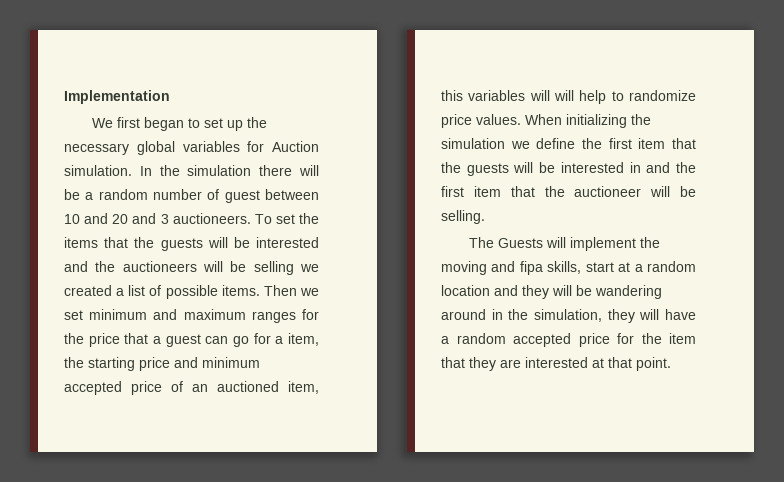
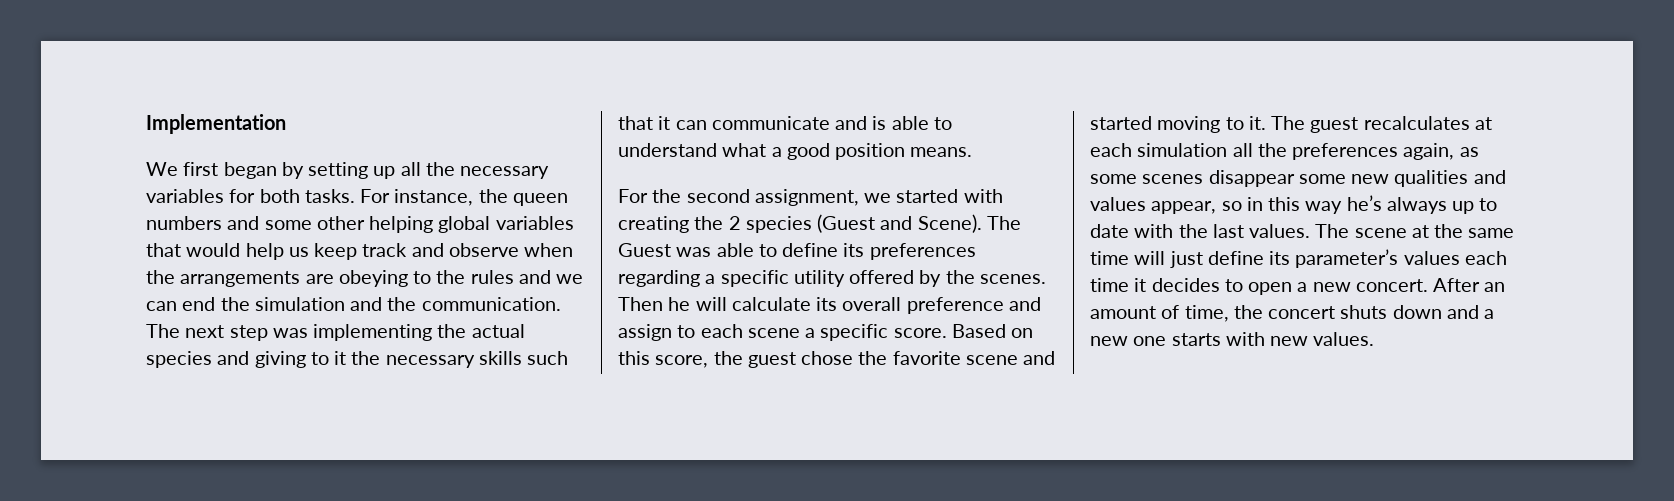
[187,117,267,131] [64,141,319,155] [64,165,319,176] [64,189,319,203] [64,213,319,224] [64,237,319,251] [64,261,320,275] [64,285,319,299] [64,309,319,323] [64,333,319,347] [64,357,260,371] [64,381,319,395] [441,90,696,104] [441,114,651,128] [441,138,696,149] [441,162,696,176] [441,186,696,197] [441,210,485,224] [468,237,660,251] [441,261,696,275] [441,285,662,299] [441,309,696,323] [441,333,696,347] [441,357,671,371] to set up the necessary global variables for Auction simulation. In the simulation there will be a random number of guest between 10 and 20 and 3 auctioneers. To set the items that the guests will be interested and the auctioneers will be selling we created a list of possible items. Then we set minimum and maximum ranges for the price that a guest can go for a item, the starting price and minimum accepted price of an auctioned item, this variables will will help to randomize price values. When initializing the simulation we define the first item that the guests will be interested in and the first item that the auctioneer will be selling. // The Guests will implement the moving and fipa skills, start at a random location and they will be wandering around in the simulation, they will have a random accepted price for the item that they are interested at that point. -> [281,162,550,179] [146,189,568,206] [146,216,574,233] [146,243,574,260] [146,270,584,287] [146,297,561,311] [146,324,525,341] [146,351,569,368] [618,116,952,130] [618,143,973,160] [618,189,1003,206] [618,214,1021,233] [618,243,976,260] [618,270,1046,287] [618,297,1041,314] [618,324,1034,341] [618,351,1056,368] [1090,116,1492,133] [1090,143,1479,160] [1090,170,1506,187] [1090,195,1498,214] [1090,224,1515,238] [1090,249,1507,268] [1090,278,1506,295] [1090,305,1495,322] [1090,332,1375,346] by setting up all the necessary variables for both tasks. For instance, the queen numbers and some other helping global variables that would help us keep track and observe when the arrangements are obeying to the rules and we can end the simulation and the communication. The next step was implementing the actual species and giving to it the necessary skills such that it can communicate and is able to understand what a good position means. // For the second assignment, we started with creating the 2 species (Guest and Scene). The Guest was able to define its preferences regarding a specific utility offered by the scenes. Then he will calculate its overall preference and assign to each scene a specific score. Based on this score, the guest chose the favorite scene and started moving to it. The guest recalculates at each simulation all the preferences again, as some scenes disappear some new qualities and values appear, so in this way he’s always up to date with the last values. The scene at the same time will just define its parameter’s values each time it decides to open a new concert. After an amount of time, the concert shuts down and a new one starts with new values.

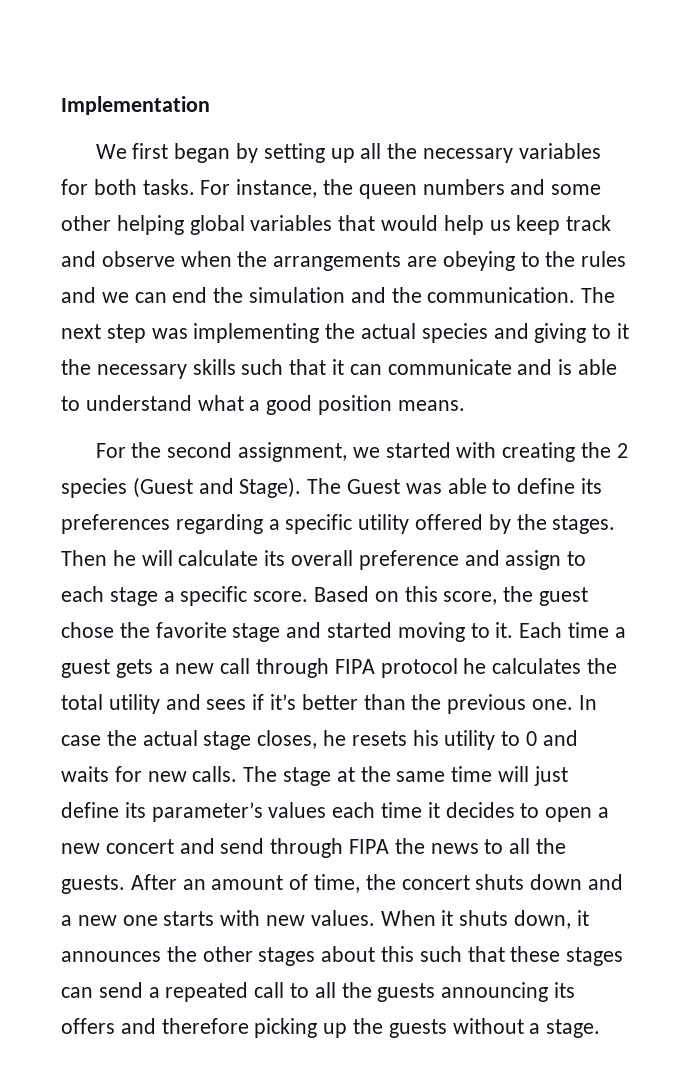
[917,214,982,233] Scene). -> [239,477,302,498] Stage).
[979,274,1046,284] scenes. -> [552,515,616,534] stages.
[747,328,800,338] scene -> [109,587,158,606] stage
[965,355,1018,365] scene -> [232,623,281,642] stage
[1271,116,1492,133] [1090,143,1479,160] [1090,170,1506,187] [1090,195,1498,214] [1090,224,1407,238] The guest recalculates at each simulation all the preferences again, as some scenes disappear some new qualities and values appear, so in this way he’s always up to date with the last values. The scene -> [519,622,626,638] [61,658,618,678] [61,694,597,714] [61,730,578,750] [61,766,332,786] Each time a guest gets a new call through FIPA protocol he calculates the total utility and sees if it’s better than the previous one. In case the actual stage closes, he resets his utility to 0 and waits for new calls. The stage
[1355,279,1428,292] concert. -> [105,838,567,858] [61,875,125,894] concert and send through FIPA the news to all the guests.
(1375, 339) none -> [380,910,589,929] [61,946,624,966] [61,982,576,1002] [61,1018,601,1038] When it shuts down, it announces the other stages about this such that these stages can send a repeated call to all the guests announcing its offers and therefore picking up the guests without a stage.

